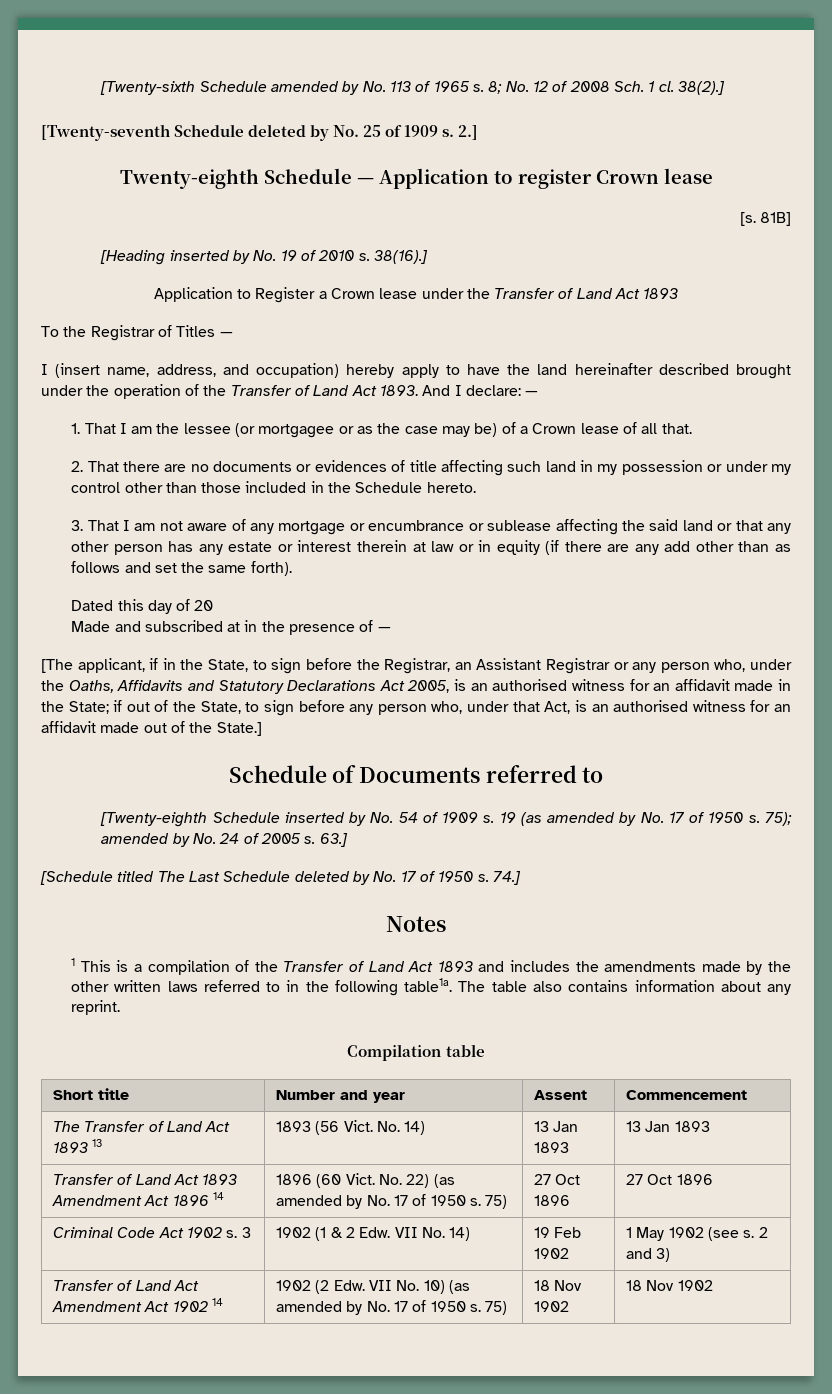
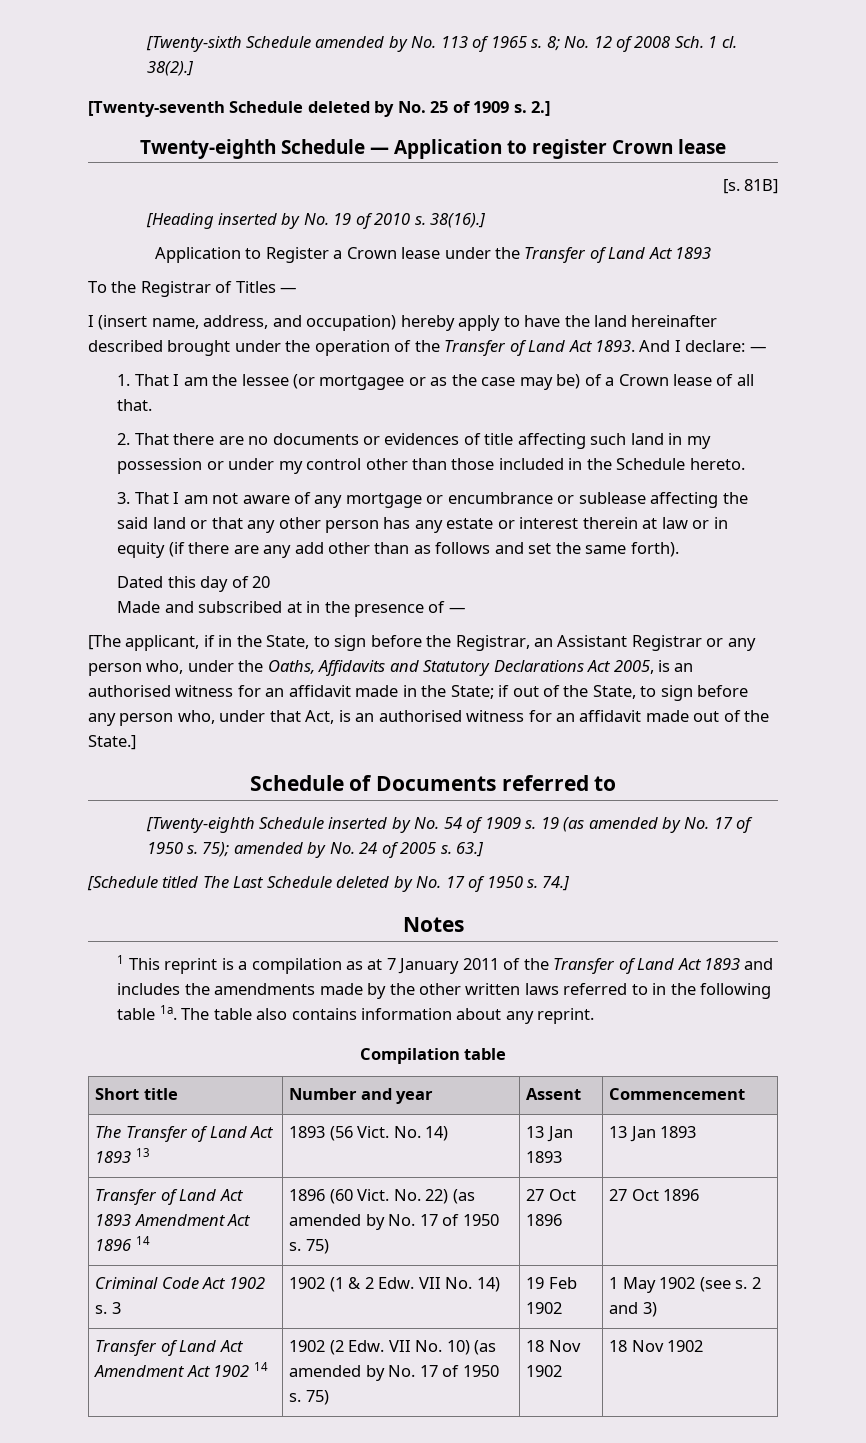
(111, 966) none -> [164,958,218,974] reprint
(230, 967) none -> [345,958,499,974] as at 7 January 2011
[404,978,453,992] table1a. -> [117,1005,177,1020] table 1a.

